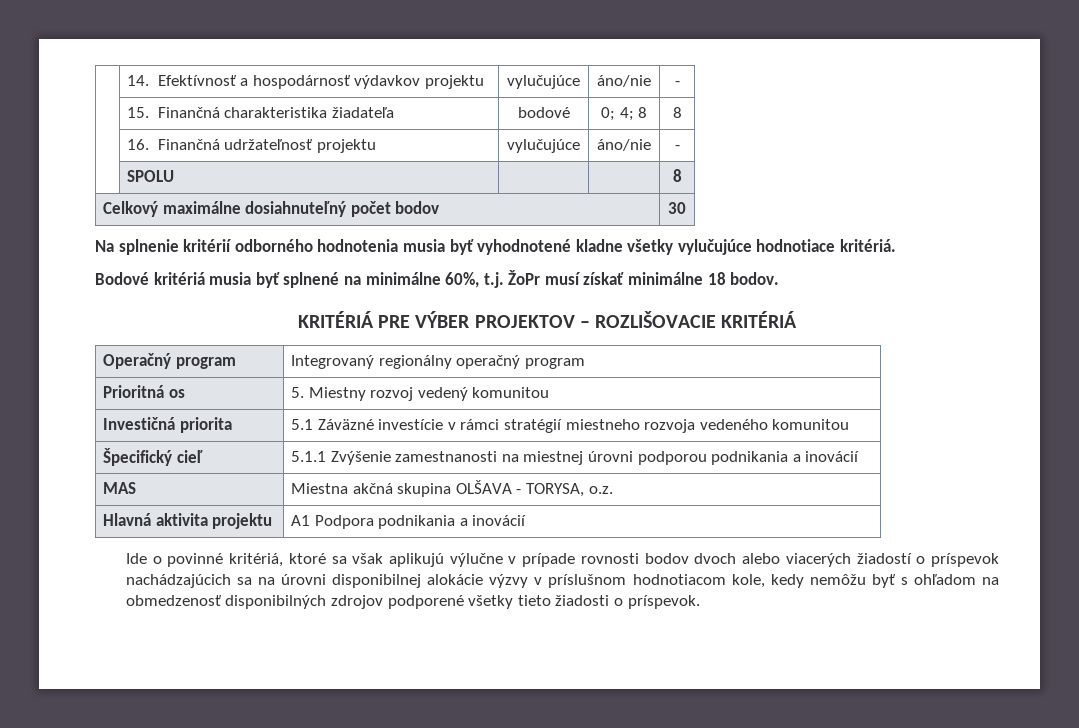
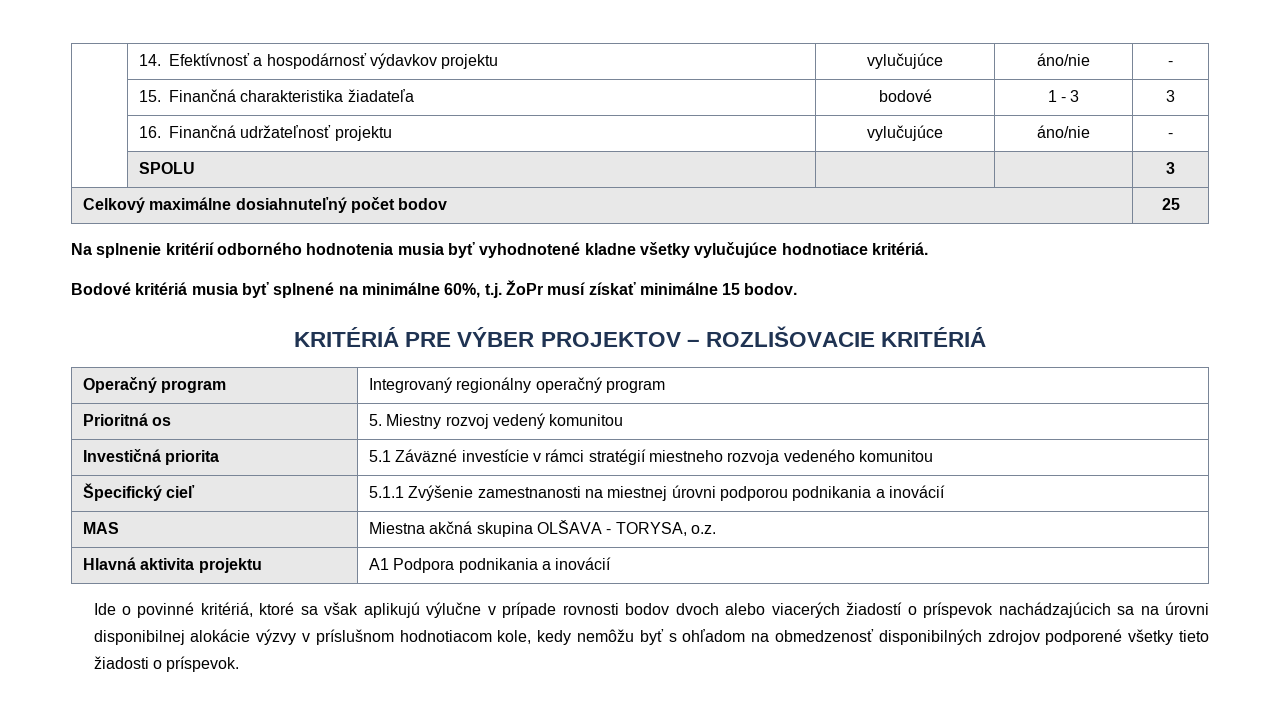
[600,107,648,121] [672,107,682,118] 0; 4; 8 | 8 -> [1047,90,1080,102] [1166,90,1175,102] 1 - 3 | 3
[672,169,682,182] 8 -> [1166,162,1175,174] 3
[668,202,686,214] 30 -> [1161,198,1180,210] 25
[707,272,726,285] 18 -> [722,283,741,295] 15

